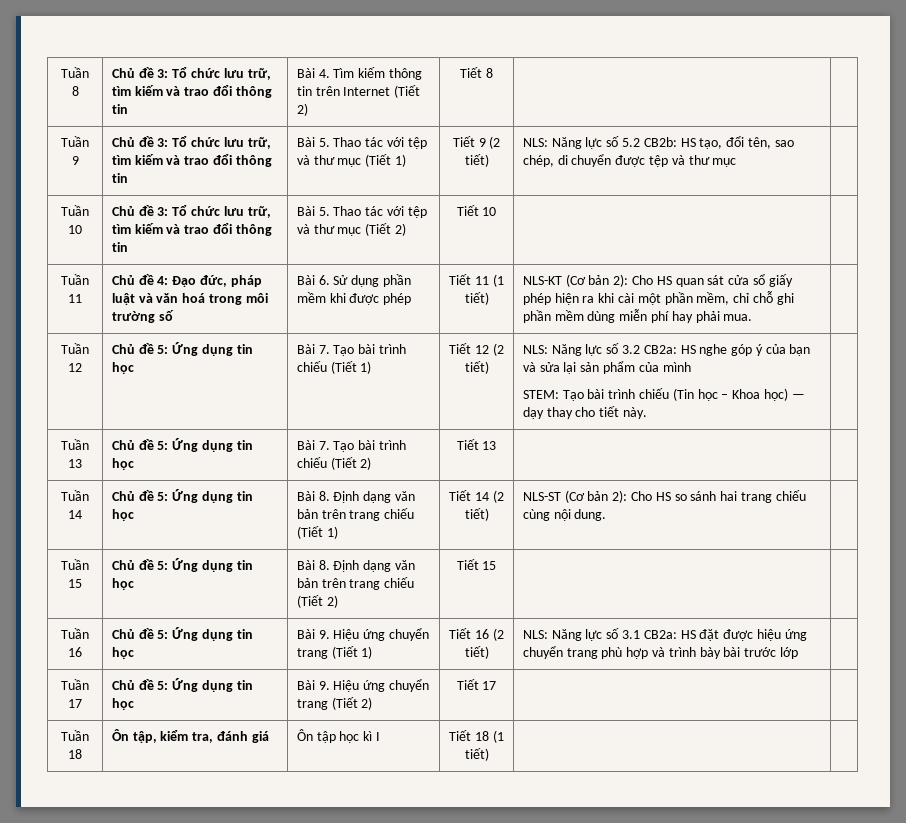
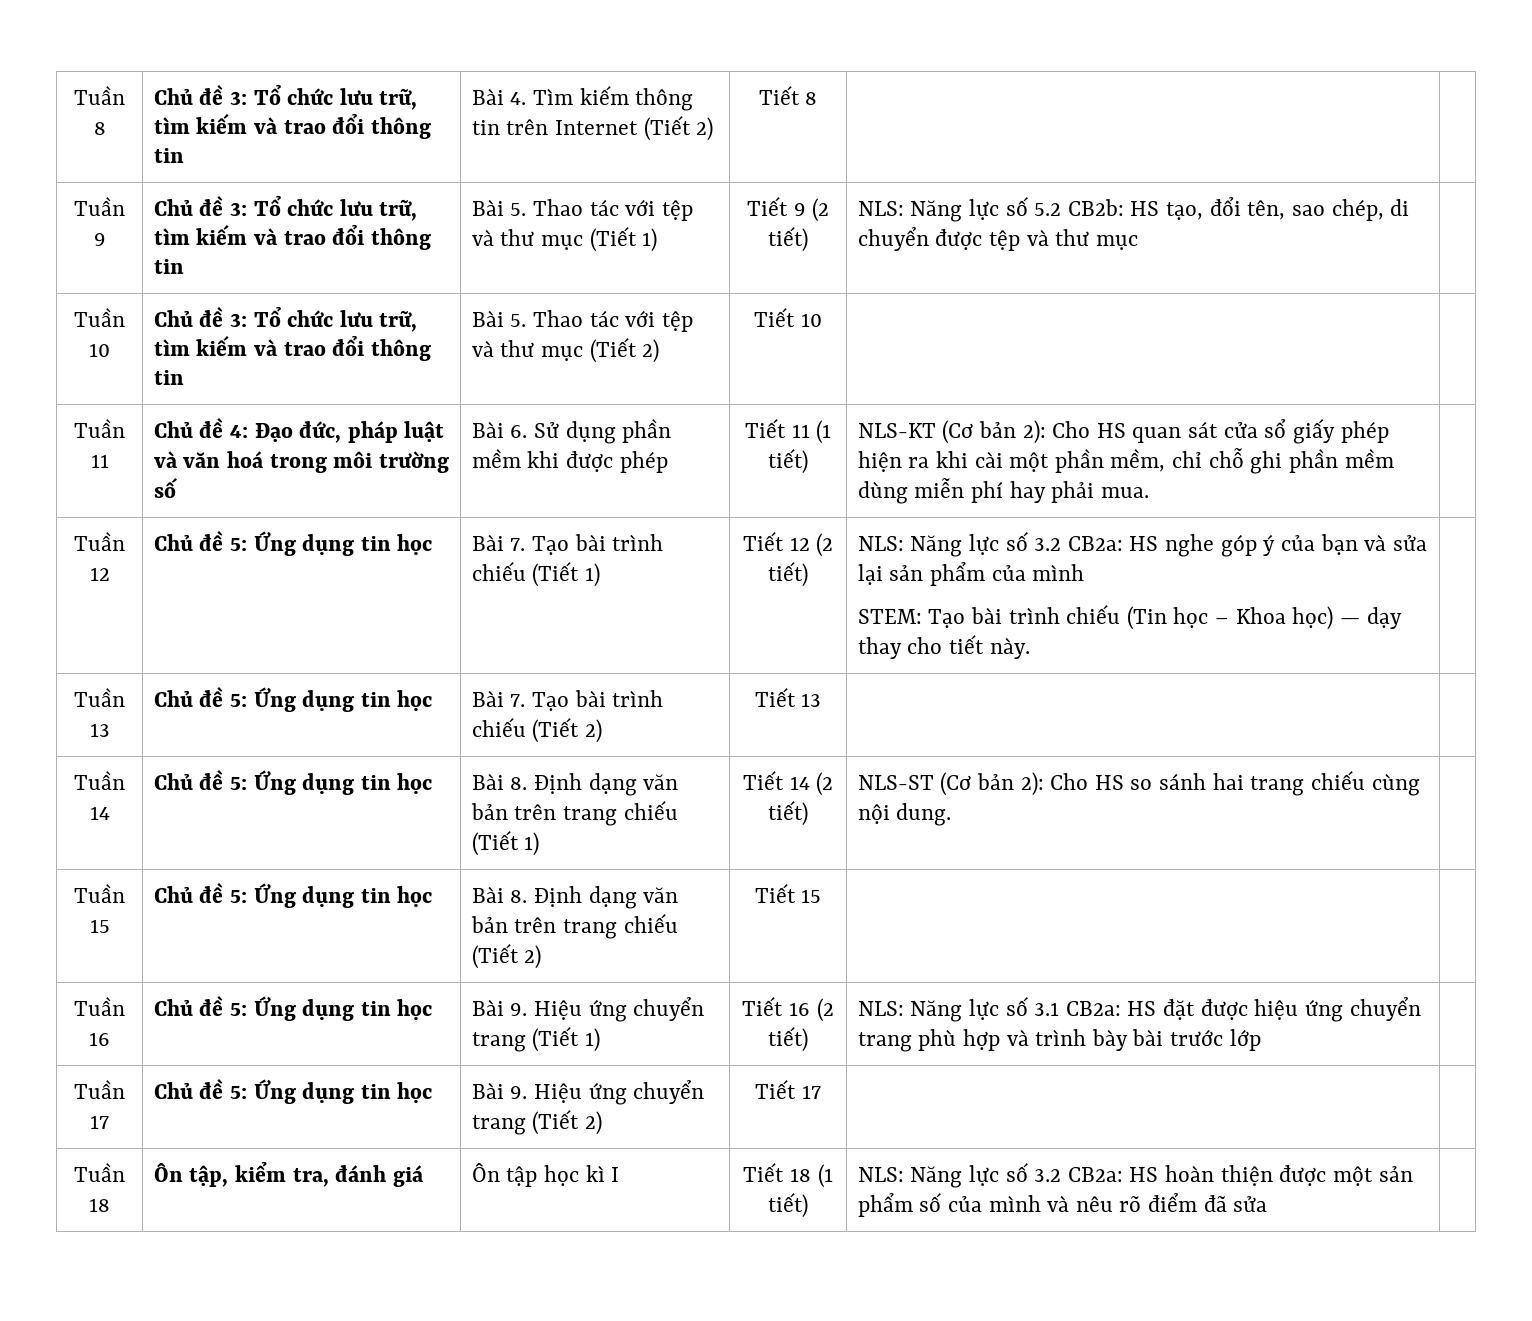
(489, 754) none -> [857,1163,1413,1188] [857,1193,1268,1217] NLS: Năng lực số 3.2 CB2a: HS hoàn thiện được một sản phẩm số của mình và nêu rõ điểm đã sửa

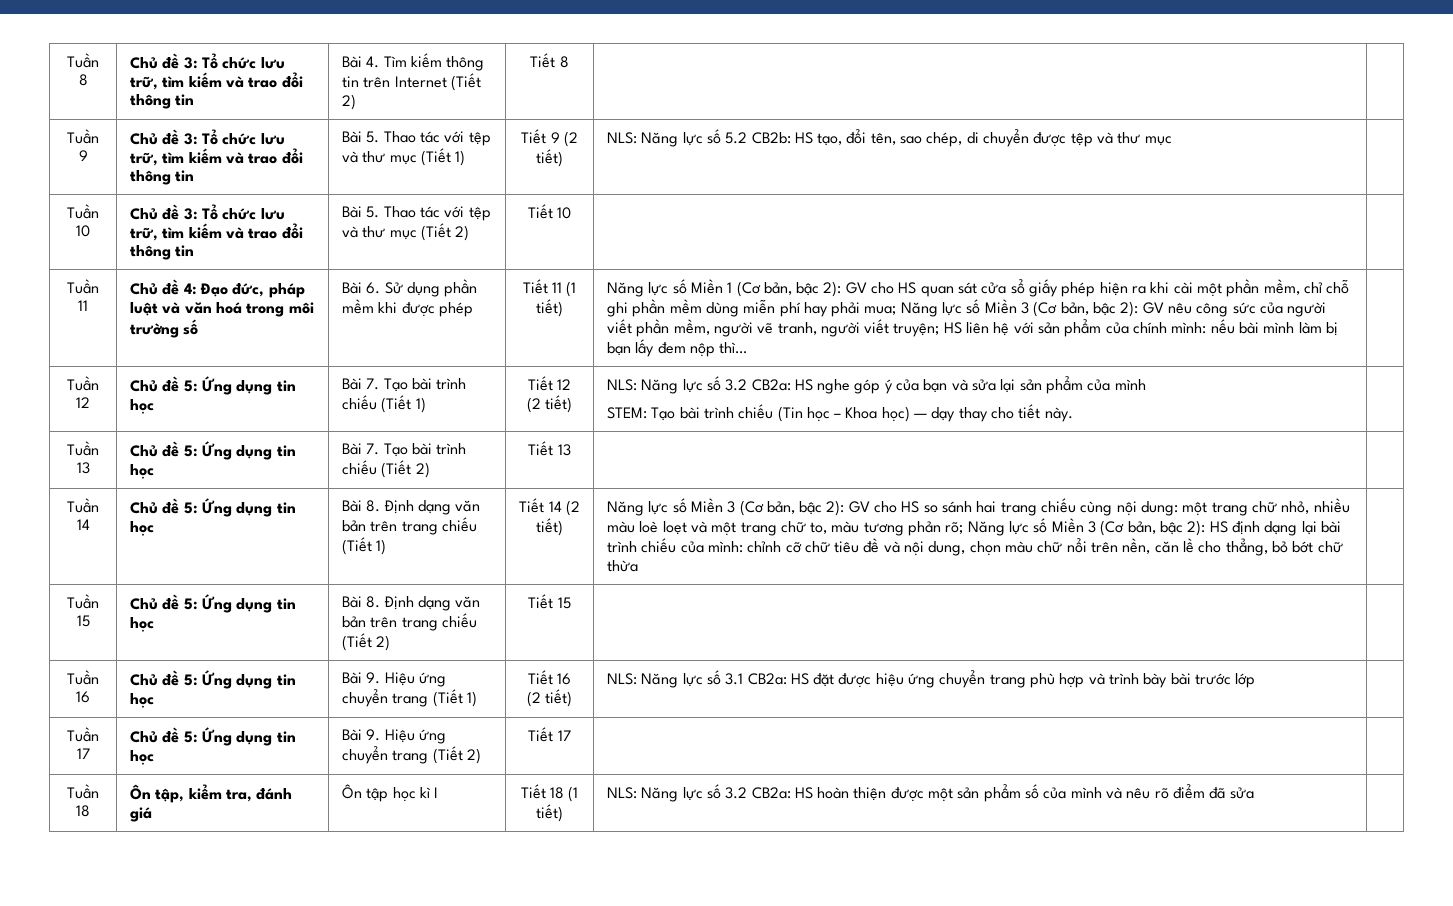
[857,420,1091,444] NLS-KT (Cơ bản 2): Cho -> [606,279,895,297] Năng lực số Miền 1 (Cơ bản, bậc 2): GV cho
[1100,487,1149,498] mua. -> [864,299,1327,317] [606,319,1338,337] [606,339,748,357] mua; Năng lực số Miền 3 (Cơ bản, bậc 2): GV nêu công sức của người viết phần mềm, người vẽ tranh, người viết truyện; HS liên hệ với sản phẩm của chính mình: nếu bài mình làm bị bạn lấy đem nộp thì…
[857,772,1089,796] NLS-ST (Cơ bản 2): Cho -> [606,498,898,516] Năng lực số Miền 3 (Cơ bản, bậc 2): GV cho
[896,803,952,826] dung. -> [1140,498,1350,516] [606,518,1341,536] [606,538,1343,556] [606,560,638,572] dung: một trang chữ nhỏ, nhiều màu loè loẹt và một trang chữ to, màu tương phản rõ; Năng lực số Miền 3 (Cơ bản, bậc 2): HS định dạng lại bài trình chiếu của mình: chỉnh cỡ chữ tiêu đề và nội dung, chọn màu chữ nổi trên nền, căn lề cho thẳng, bỏ bớt chữ thừa

